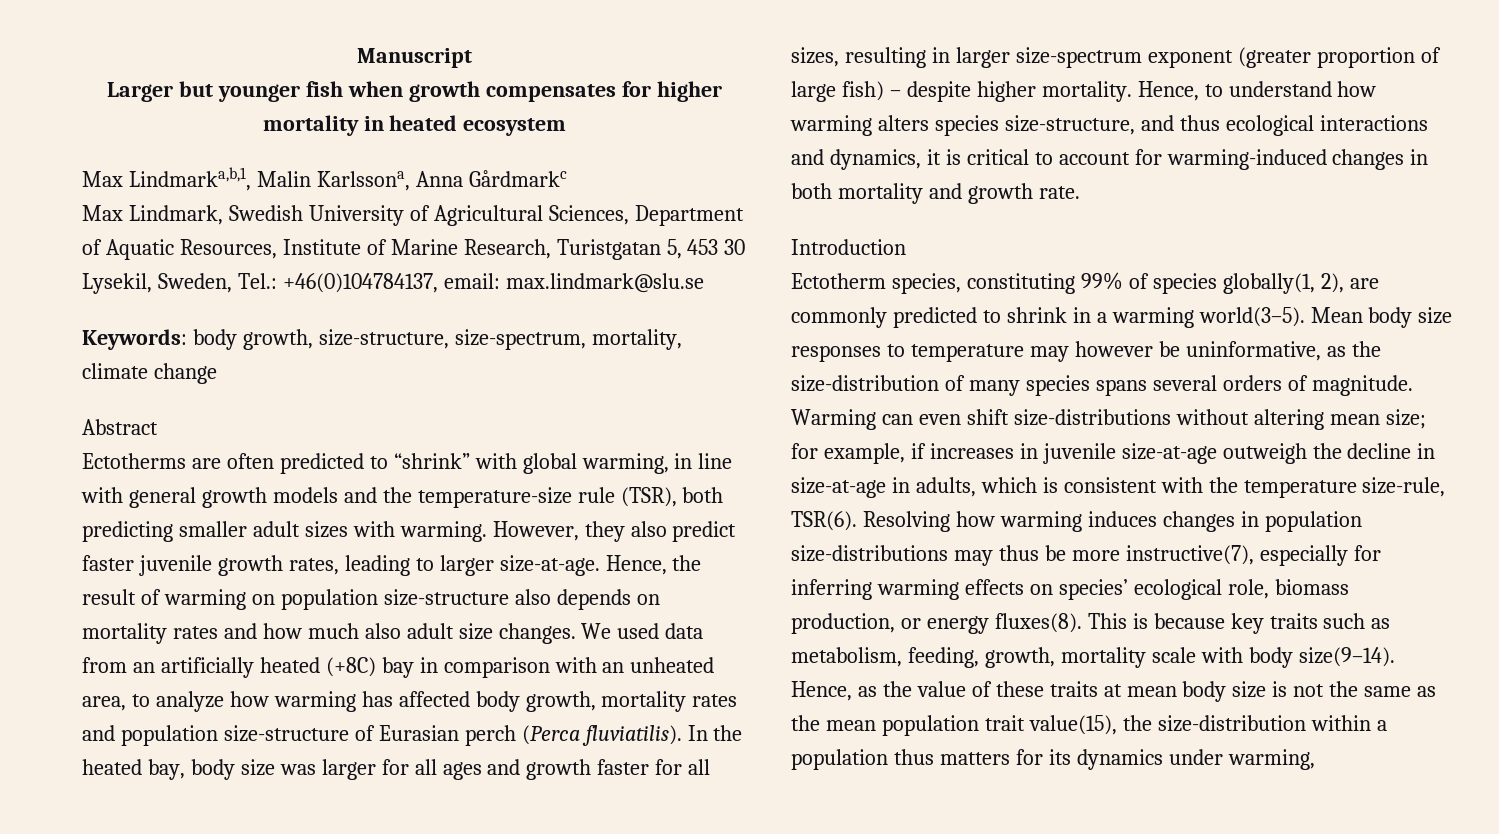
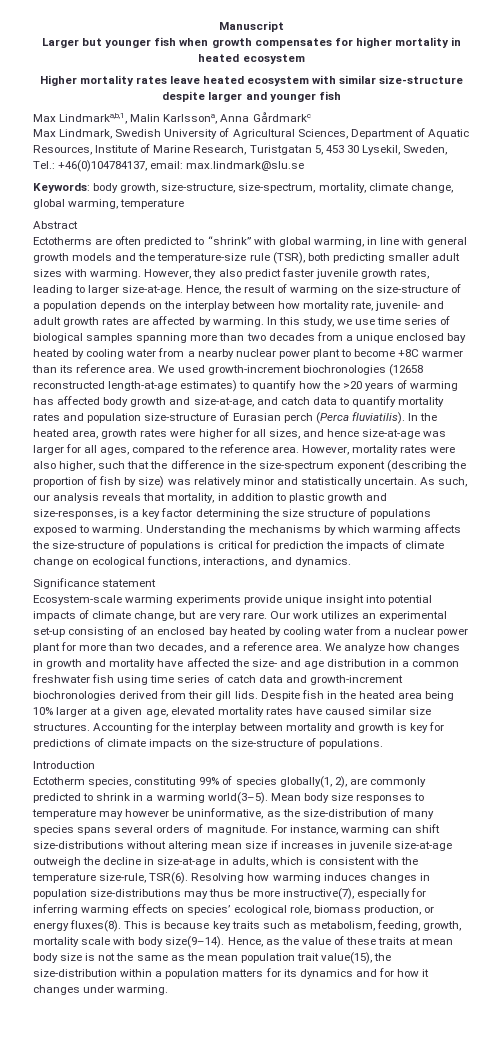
(567, 127) none -> [39,75,464,86] [162,91,341,102] // Higher mortality rates leave heated ecosystem with similar size-structure despite larger and younger fish
[153,363,217,384] change -> [410,183,453,193] [33,199,185,209] change, global warming, temperature
[280,589,660,610] [82,623,704,644] [82,657,715,678] [82,691,596,712] population size-structure also depends on mortality rates and how much also adult size changes. We used data from an artificially heated (+8C) bay in comparison with an unheated area, to analyze how warming has affected body growth, -> [356,284,462,293] [33,301,445,311] [33,316,451,327] [33,332,467,343] [33,348,464,359] [32,364,423,376] [33,380,459,392] [33,396,397,407] the size-structure of a population depends on the interplay between how mortality rate, juvenile- and adult growth rates are affected by warming. In this study, we use time series of biological samples spanning more than two decades from a unique enclosed bay heated by cooling water from a nearby nuclear power plant to become +8C warmer than its reference area. We used growth-increment biochronologies (12658 reconstructed length-at-age estimates) to quantify how the >20 years of warming has affected body growth and size-at-age, and catch data to quantify
[147,759,711,780] [791,47,1441,68] [791,81,1377,102] [790,115,1428,136] [791,149,1429,170] [791,183,1080,204] bay, body size was larger for all ages and growth faster for all sizes, resulting in larger size-spectrum exponent (greater proportion of large fish) – despite higher mortality. Hence, to understand how warming alters species size-structure, and thus ecological interactions and dynamics, it is critical to account for warming-induced changes in both mortality and growth rate. -> [72,428,447,439] [33,444,456,455] [33,460,467,472] [33,476,468,488] [33,493,388,503] [33,508,432,519] [33,524,461,535] [32,540,445,551] [33,556,351,567] [33,578,157,589] [33,595,432,605] [33,610,448,621] [33,626,469,637] [33,642,461,653] [33,658,460,669] [32,674,403,685] [33,690,455,701] [33,707,432,717] [33,722,445,733] [33,738,383,749] area, growth rates were higher for all sizes, and hence size-at-age was larger for all ages, compared to the reference area. However, mortality rates were also higher, such that the difference in the size-spectrum exponent (describing the proportion of fish by size) was relatively minor and statistically uncertain. As such, our analysis reveals that mortality, in addition to plastic growth and size-responses, is a key factor determining the size structure of populations exposed to warming. Understanding the mechanisms by which warming affects the size-structure of populations is critical for prediction the impacts of climate change on ecological functions, interactions, and dynamics. // Significance statement // Ecosystem-scale warming experiments provide unique insight into potential impacts of climate change, but are very rare. Our work utilizes an experimental set-up consisting of an enclosed bay heated by cooling water from a nuclear power plant for more than two decades, and a reference area. We analyze how changes in growth and mortality have affected the size- and age distribution in a common freshwater fish using time series of catch data and growth-increment biochronologies derived from their gill lids. Despite fish in the heated area being 10% larger at a given age, elevated mortality rates have caused similar size structures. Accounting for the interplay between mortality and growth is key for predictions of climate impacts on the size-structure of populations.
[791,409,961,430] Warming can even -> [270,825,412,835] For instance, warming can
[1385,409,1426,429] [791,443,905,464] size; for example, -> [245,841,268,849] size
[893,749,934,765] thus -> (220, 974) none
[1168,749,1315,770] under warming, -> [355,968,430,977] [33,985,169,995] and for how it changes under warming.

